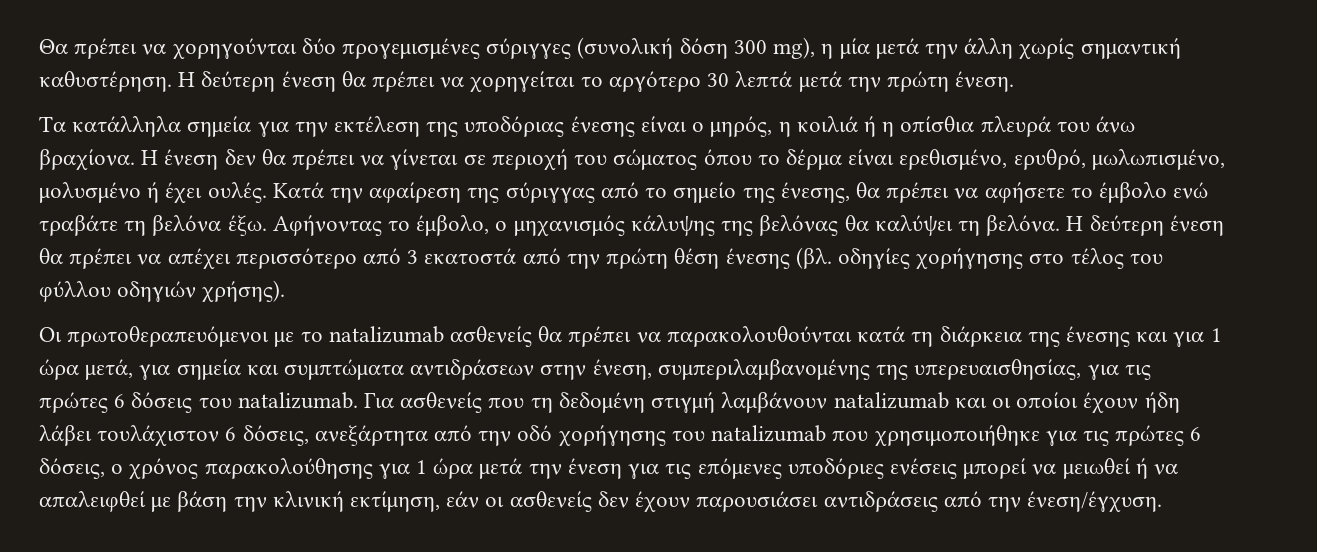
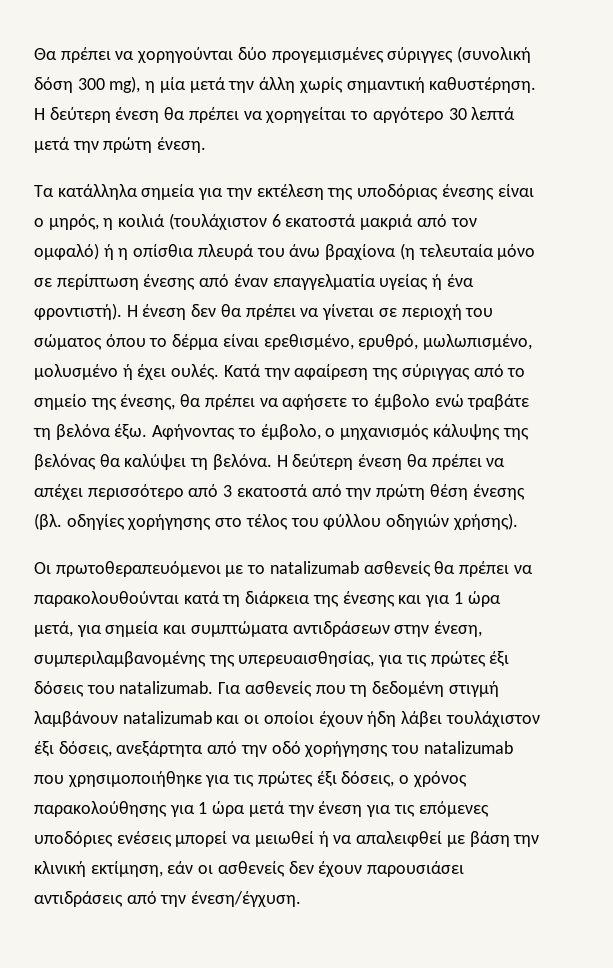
(858, 124) none -> [168,213,477,230] [34,243,99,260] (τουλάχιστον 6 εκατοστά μακριά από τον ομφαλό)
[39,149,135,171] βραχίονα. -> [325,243,536,260] [34,274,474,290] [34,303,122,320] βραχίονα (η τελευταία μόνο σε περίπτωση ένεσης από έναν επαγγελματία υγείας ή ένα φροντιστή).
[114,394,126,408] 6 -> [489,651,510,667] έξι
[225,427,237,441] 6 -> [34,741,54,757] έξι
[1190,427,1202,441] 6 -> [316,771,337,787] έξι

